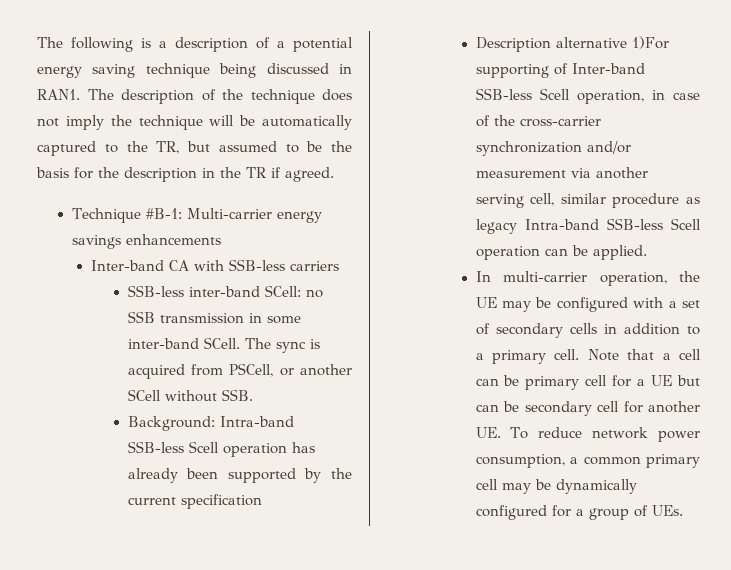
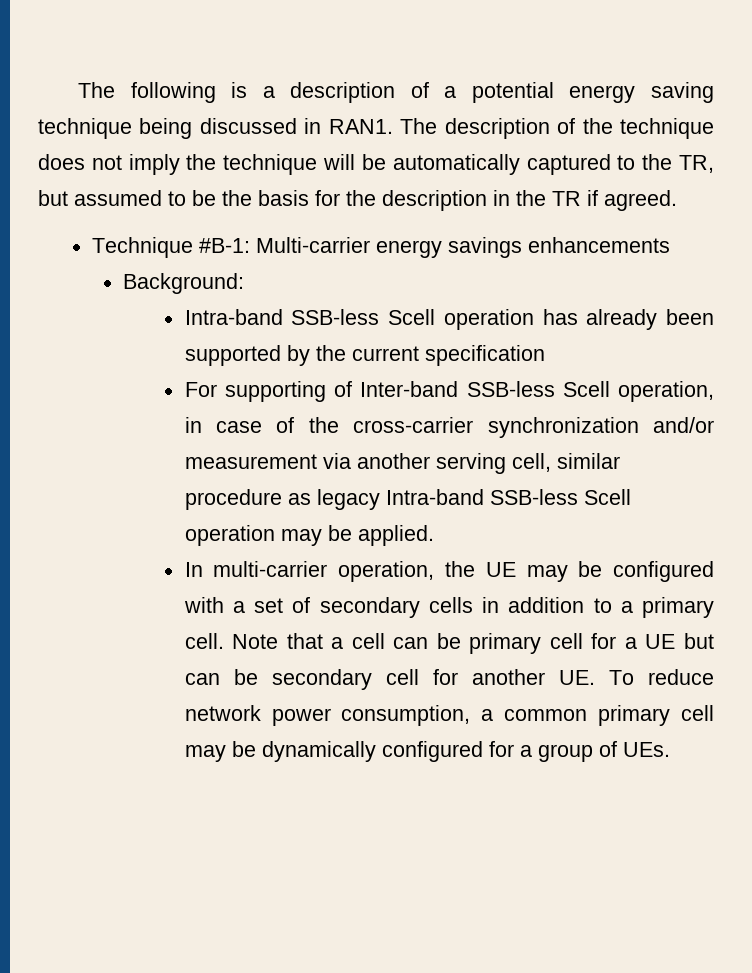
[90,259,339,271] [127,285,323,298] [127,311,301,324] [127,337,320,353] [127,363,352,379] [127,389,253,402] [127,416,215,431] Inter-band CA with SSB-less carriers // SSB-less inter-band SCell: no SSB transmission in some inter-band SCell. The sync is acquired from PSCell, or another SCell without SSB. // Background: -> [123,273,245,294] Background: //
[475,36,669,52] Description alternative 1)For -> [184,382,217,397] For
[544,248,568,256] can -> [280,529,322,546] may

